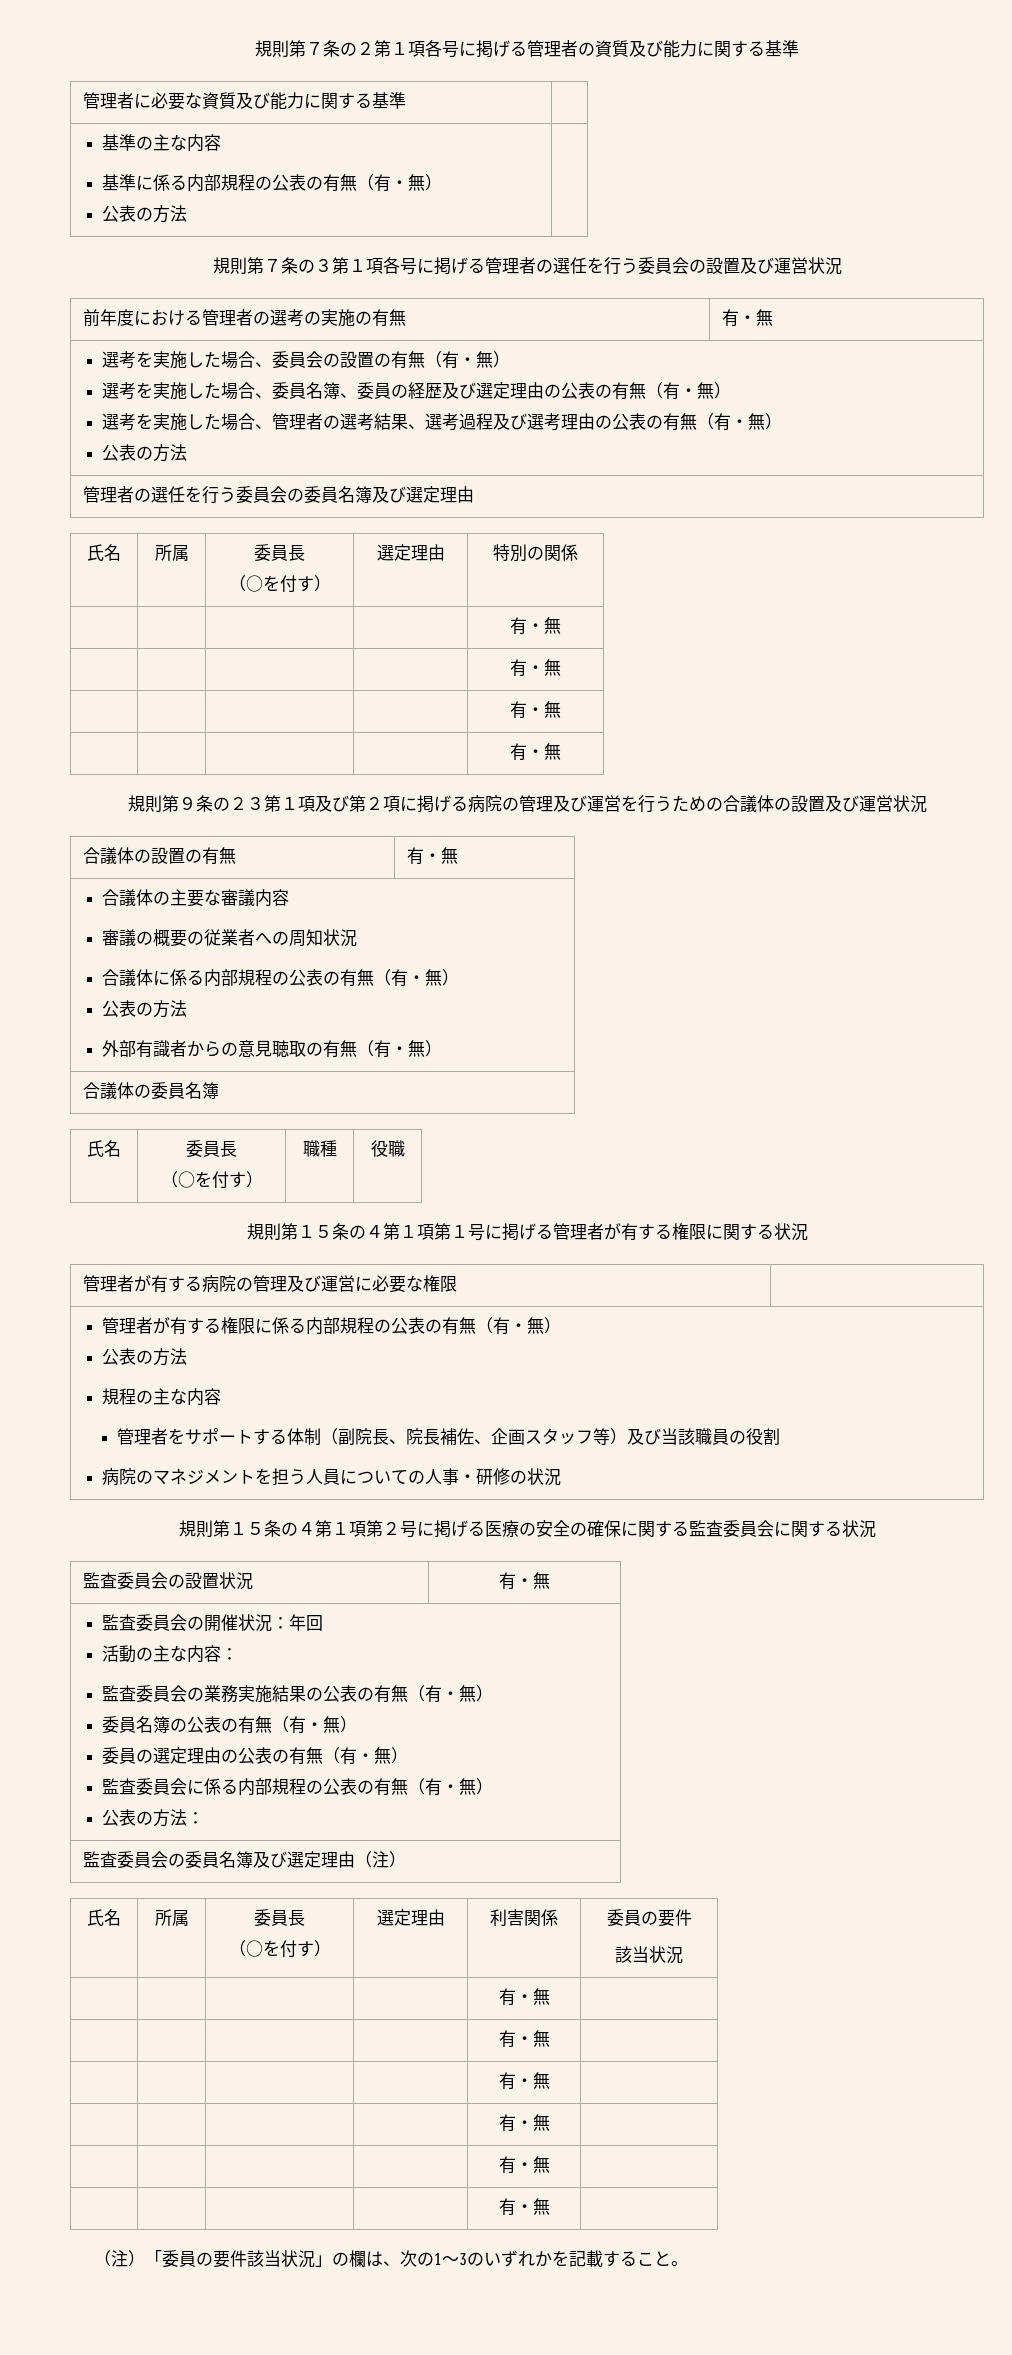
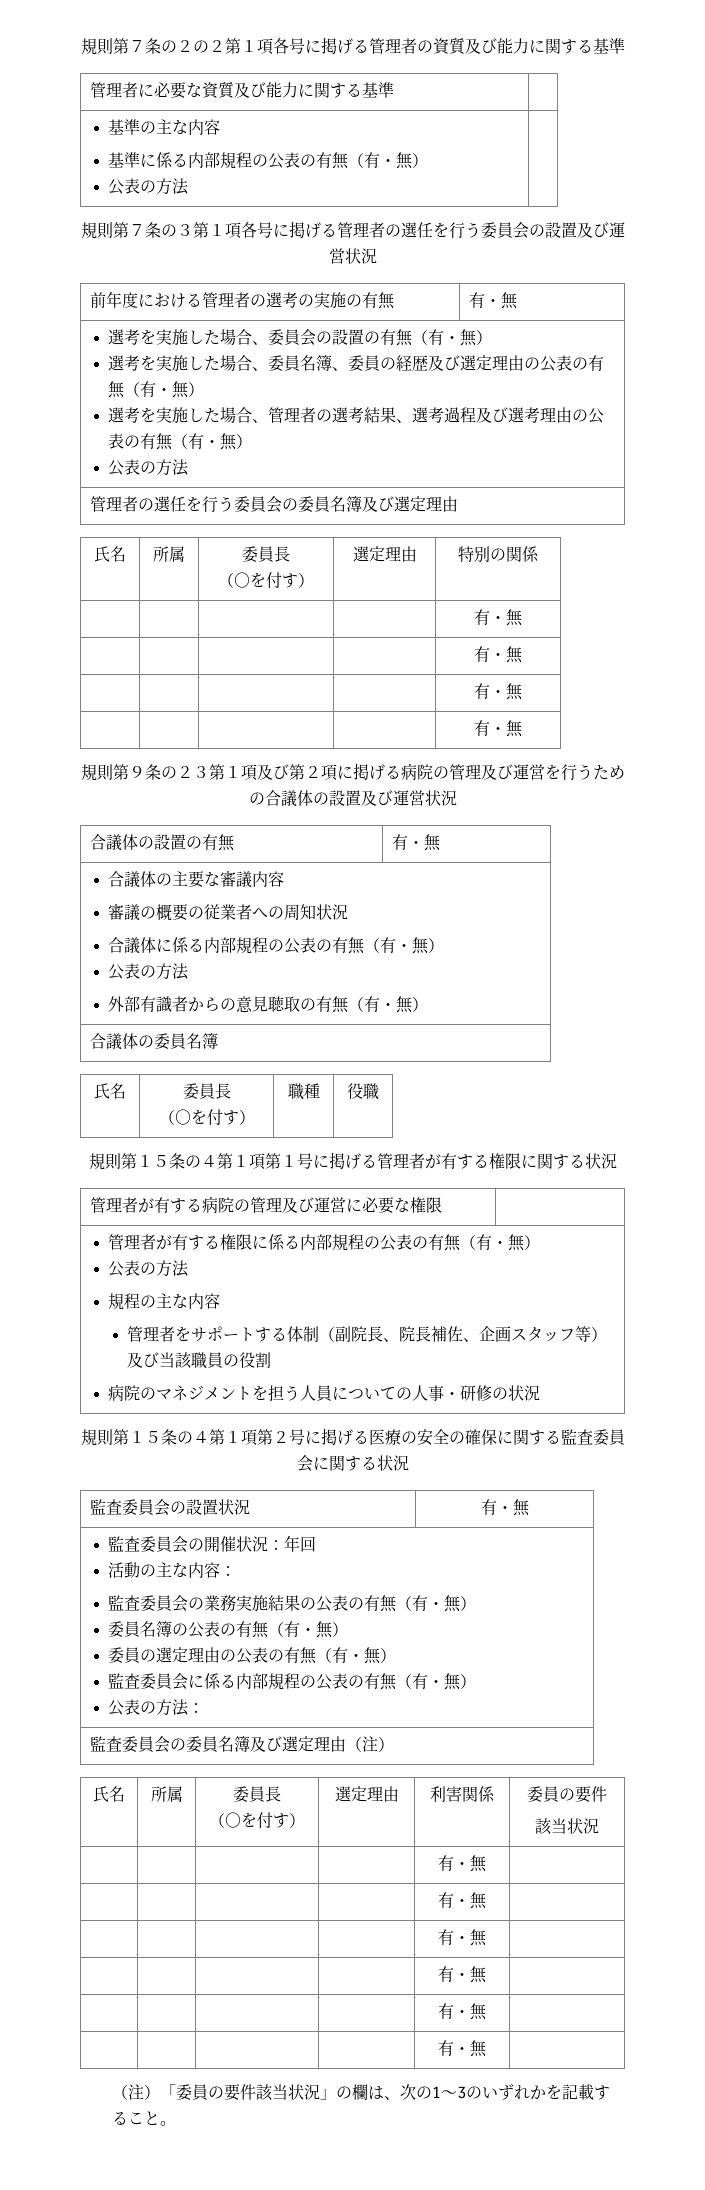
(374, 48) none -> [192,40,225,53] の２

